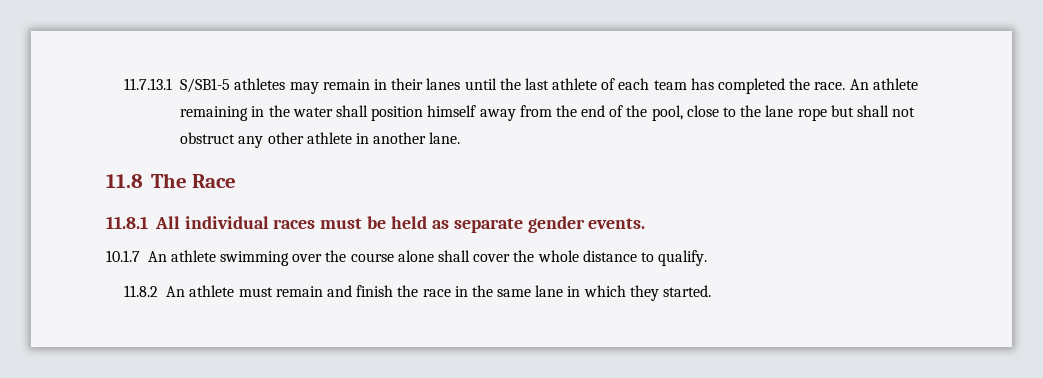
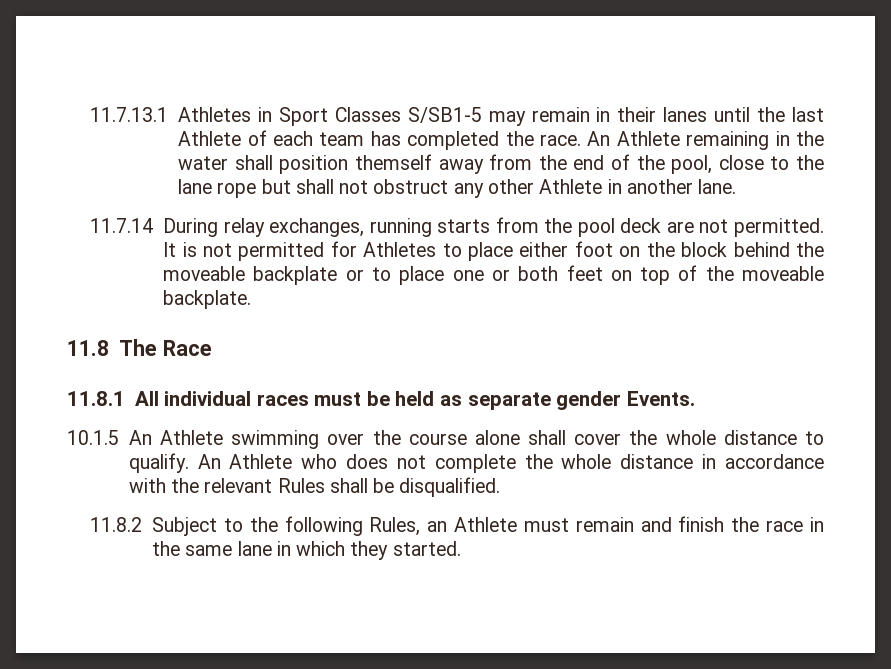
[180,78,286,93] S/SB1-5 athletes -> [178,107,482,126] Athletes in Sport Classes S/SB1-5
[552,78,598,90] athlete -> [178,131,242,146] Athlete
[872,78,918,90] athlete -> [616,131,680,146] Athlete
[427,105,477,117] himself -> [354,154,432,170] themself
[306,132,352,144] athlete -> [539,179,603,194] Athlete
(461, 138) none -> [90,217,824,237] [163,241,824,261] [163,265,824,285] [163,290,252,309] // 11.7.14 During relay exchanges, running starts from the pool deck are not permitted. It is not permitted for Athletes to place either foot on the block behind the moveable backplate or to place one or both feet on top of the moveable backplate.
[588,218,646,229] [106,250,216,262] events. // 10.1.7 An athlete -> [626,391,695,406] [67,430,223,445] Events. // 10.1.5 An Athlete
[124,285,235,297] // 11.8.2 An athlete -> [197,454,825,473] [128,477,501,497] [90,516,518,536] An Athlete who does not complete the whole distance in accordance with the relevant Rules shall be disqualified. // 11.8.2 Subject to the following Rules, an Athlete

